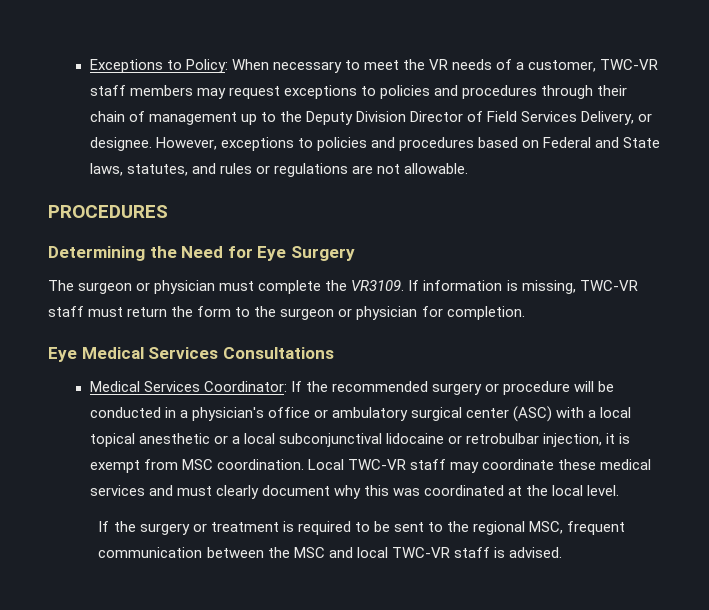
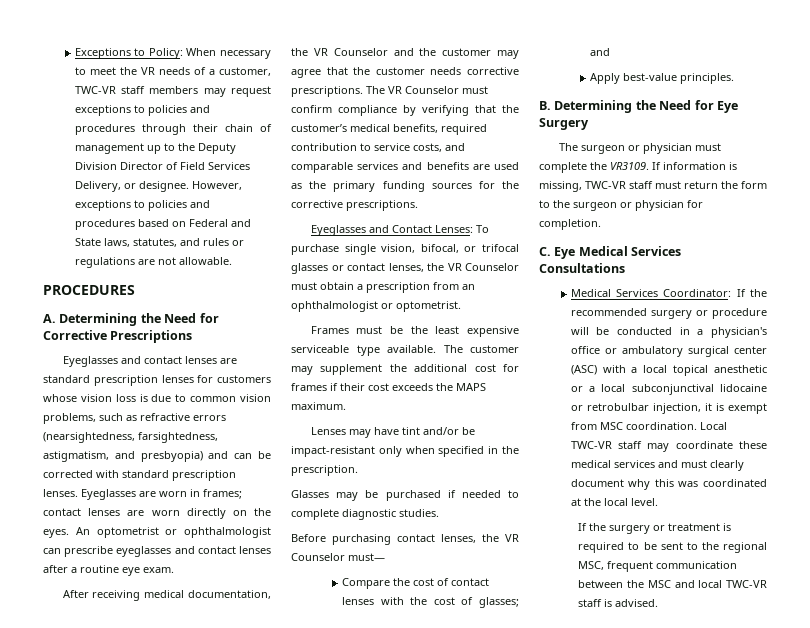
(168, 211) none -> [43,313,219,326] [43,330,193,343] [62,356,237,367] [43,375,271,386] [43,394,271,402] [43,413,226,424] [43,432,218,443] [43,451,271,462] [43,470,236,481] [43,489,242,500] [43,508,271,519] [43,527,271,538] [43,546,271,557] [43,565,174,576] [62,590,271,601] [291,48,519,59] [291,67,519,78] [291,86,488,97] [291,105,519,116] [291,124,487,135] [291,143,465,152] [291,162,519,173] [291,181,519,192] [291,200,418,211] [310,225,489,236] [291,244,519,255] [291,263,519,274] [291,282,475,293] [291,301,461,312] [310,326,519,337] [291,345,519,356] [291,364,519,375] [291,383,486,391] [291,402,346,410] [310,427,475,438] [291,446,519,457] [291,465,358,476] [291,490,519,501] [291,509,439,520] [291,534,519,545] [291,553,385,561] [342,578,490,589] [342,597,519,608] [590,48,611,56] [590,73,735,84] [539,101,551,110] A. Determining the Need for Corrective Prescriptions // Eyeglasses and contact lenses are standard prescription lenses for customers whose vision loss is due to common vision problems, such as refractive errors (nearsightedness, farsightedness, astigmatism, and presbyopia) and can be corrected with standard prescription lenses. Eyeglasses are worn in frames; contact lenses are worn directly on the eyes. An optometrist or ophthalmologist can prescribe eyeglasses and contact lenses after a routine eye exam. // After receiving medical documentation, the VR Counselor and the customer may agree that the customer needs corrective prescriptions. The VR Counselor must confirm compliance by verifying that the customer’s medical benefits, required contribution to service costs, and comparable services and benefits are used as the primary funding sources for the corrective prescriptions. // Eyeglasses and Contact Lenses: To purchase single vision, bifocal, or trifocal glasses or contact lenses, the VR Counselor must obtain a prescription from an ophthalmologist or optometrist. // Frames must be the least expensive serviceable type available. The customer may supplement the additional cost for frames if their cost exceeds the MAPS maximum. // Lenses may have tint and/or be impact-resistant only when specified in the prescription. // Glasses may be purchased if needed to complete diagnostic studies. // Before purchasing contact lenses, the VR Counselor must— // Compare the cost of contact lenses with the cost of glasses; and // Apply best-value principles. // B.
(525, 313) none -> [539,247,551,256] C.

